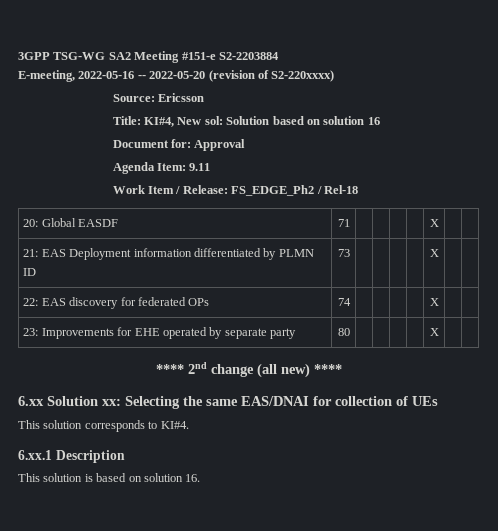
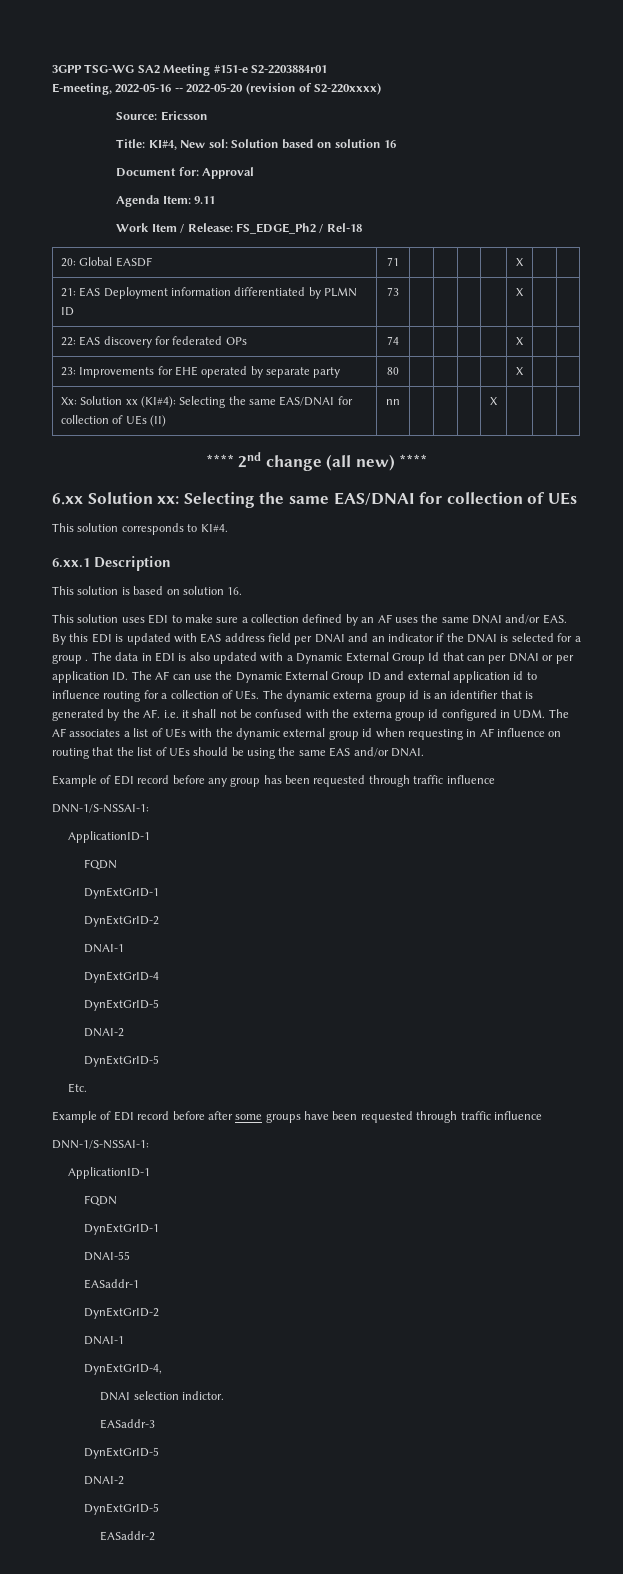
[218,52,279,60] S2-2203884 -> [250,65,327,74] S2-2203884r01
(439, 332) none -> [60,396,353,408] [60,415,166,427] [386,399,400,405] [490,397,498,405] // Xx: Solution xx (KI#4): Selecting the same EAS/DNAI for collection of UEs (II) | nn | | | | X | | |
(201, 478) none -> [52,614,567,626] [52,633,581,645] [52,652,574,664] [52,671,537,683] [52,690,533,702] [52,709,569,721] [52,728,562,740] [52,747,424,759] [52,775,495,787] [52,804,149,813] [68,831,151,843] [84,859,118,870] [84,887,160,899] [84,915,160,927] [84,944,125,953] [84,971,160,983] [84,999,160,1011] [84,1028,125,1037] [84,1055,160,1067] [68,1083,88,1093] [52,1111,542,1123] [52,1140,149,1149] [68,1167,151,1179] [84,1195,118,1206] [84,1223,160,1235] [84,1251,131,1261] [84,1279,140,1289] [84,1307,160,1319] [84,1336,125,1345] [84,1363,163,1375] [100,1391,225,1401] [100,1419,156,1429] [84,1447,160,1459] [84,1476,125,1485] [84,1503,160,1515] [100,1531,156,1541] // This solution uses EDI to make sure a collection defined by an AF uses the same DNAI and/or EAS. By this EDI is updated with EAS address field per DNAI and an indicator if the DNAI is selected for a group . The data in EDI is also updated with a Dynamic External Group Id that can per DNAI or per application ID. The AF can use the Dynamic External Group ID and external application id to influence routing for a collection of UEs. The dynamic externa group id is an identifier that is generated by the AF. i.e. it shall not be confused with the externa group id configured in UDM. The AF associates a list of UEs with the dynamic external group id when requesting in AF influence on routing that the list of UEs should be using the same EAS and/or DNAI. // Example of EDI record before any group has been requested through traffic influence // DNN-1/S-NSSAI-1: // ApplicationID-1 // FQDN // DynExtGrID-1 // DynExtGrID-2 // DNAI-1 // DynExtGrID-4 // DynExtGrID-5 // DNAI-2 // DynExtGrID-5 // Etc. // Example of EDI record before after some groups have been requested through traffic influence // DNN-1/S-NSSAI-1: // ApplicationID-1 // FQDN // DynExtGrID-1 // DNAI-55 // EASaddr-1 // DynExtGrID-2 // DNAI-1 // DynExtGrID-4, // DNAI selection indictor. // EASaddr-3 // DynExtGrID-5 // DNAI-2 // DynExtGrID-5 // EASaddr-2

